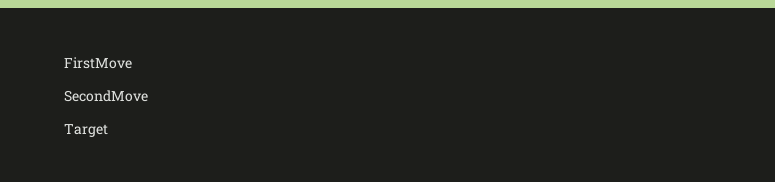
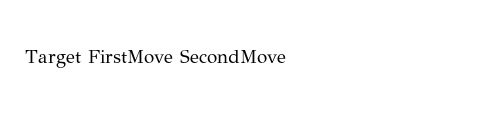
(64, 63) none -> [25,50,81,68] Target
(132, 63) // -> (173, 57) none
[64,124,108,137] // Target -> (286, 56) none

